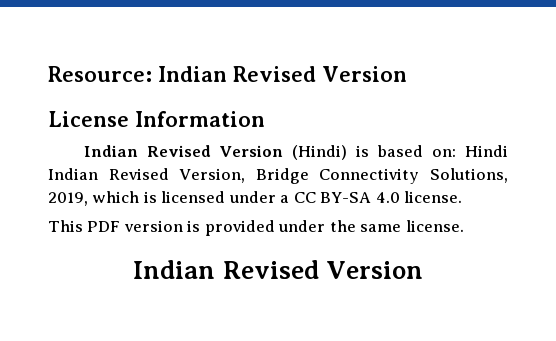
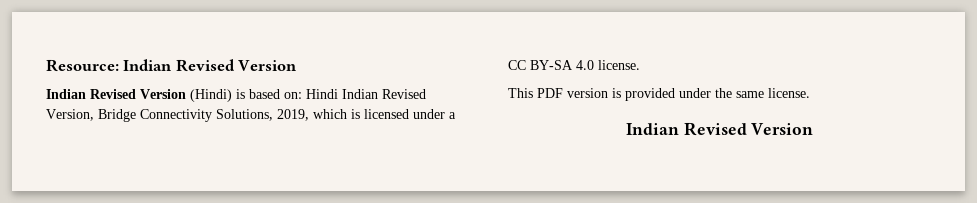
[48,111,265,127] // License Information -> (298, 65) none

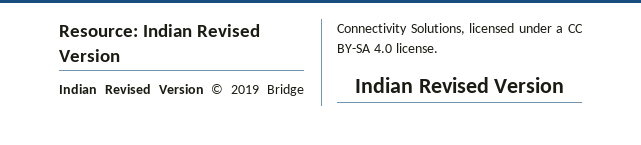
[190,89,426,102] [46,109,360,122] (Hindi) is based on: Hindi Indian Revised Version, Bridge Connectivity Solutions, 2019, which is -> [211,84,304,96] [337,23,465,35] © 2019 Bridge Connectivity Solutions,
[508,88,810,101] // This PDF version is provided under the same license. -> (438, 48) none

